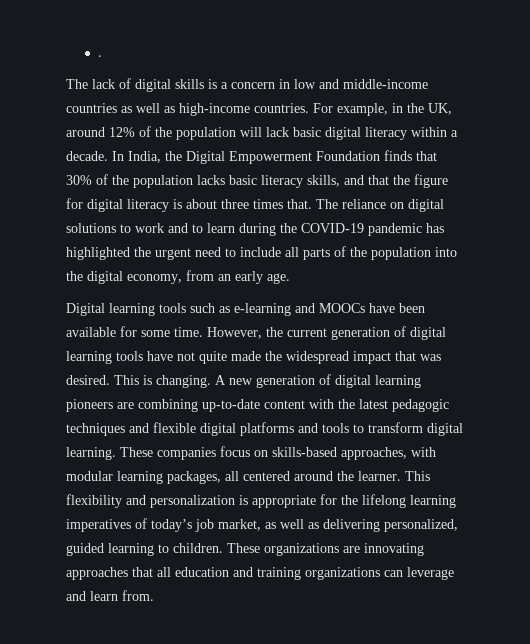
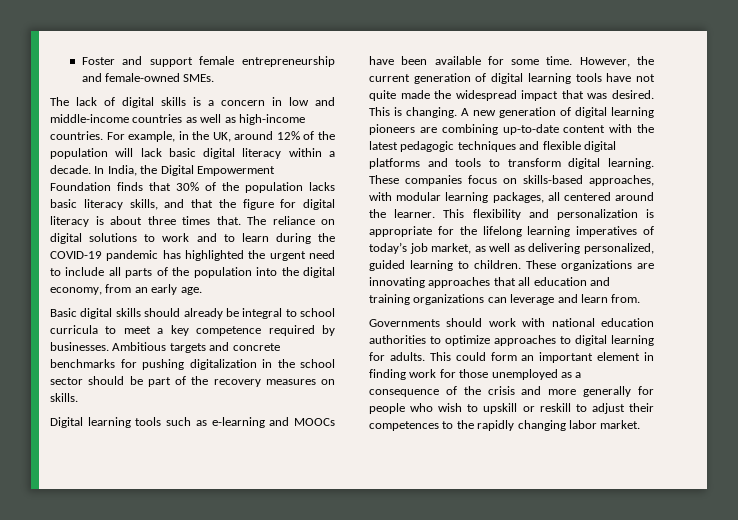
[97,55,102,57] . -> [81,56,335,67] [81,73,215,82] Foster and support female entrepreneurship and female-owned SMEs.
(290, 278) none -> [50,308,335,319] [50,325,335,336] [50,342,280,353] [50,359,335,370] [50,376,335,387] [50,393,78,402] // Basic digital skills should already be integral to school curricula to meet a key competence required by businesses. Ambitious targets and concrete benchmarks for pushing digitalization in the school sector should be part of the recovery measures on skills.
(154, 595) none -> [369,318,654,327] [369,335,654,346] [369,352,654,363] [369,369,582,380] [369,386,654,397] [369,403,654,414] [369,420,641,431] // Governments should work with national education authorities to optimize approaches to digital learning for adults. This could form an important element in finding work for those unemployed as a consequence of the crisis and more generally for people who wish to upskill or reskill to adjust their competences to the rapidly changing labor market.

